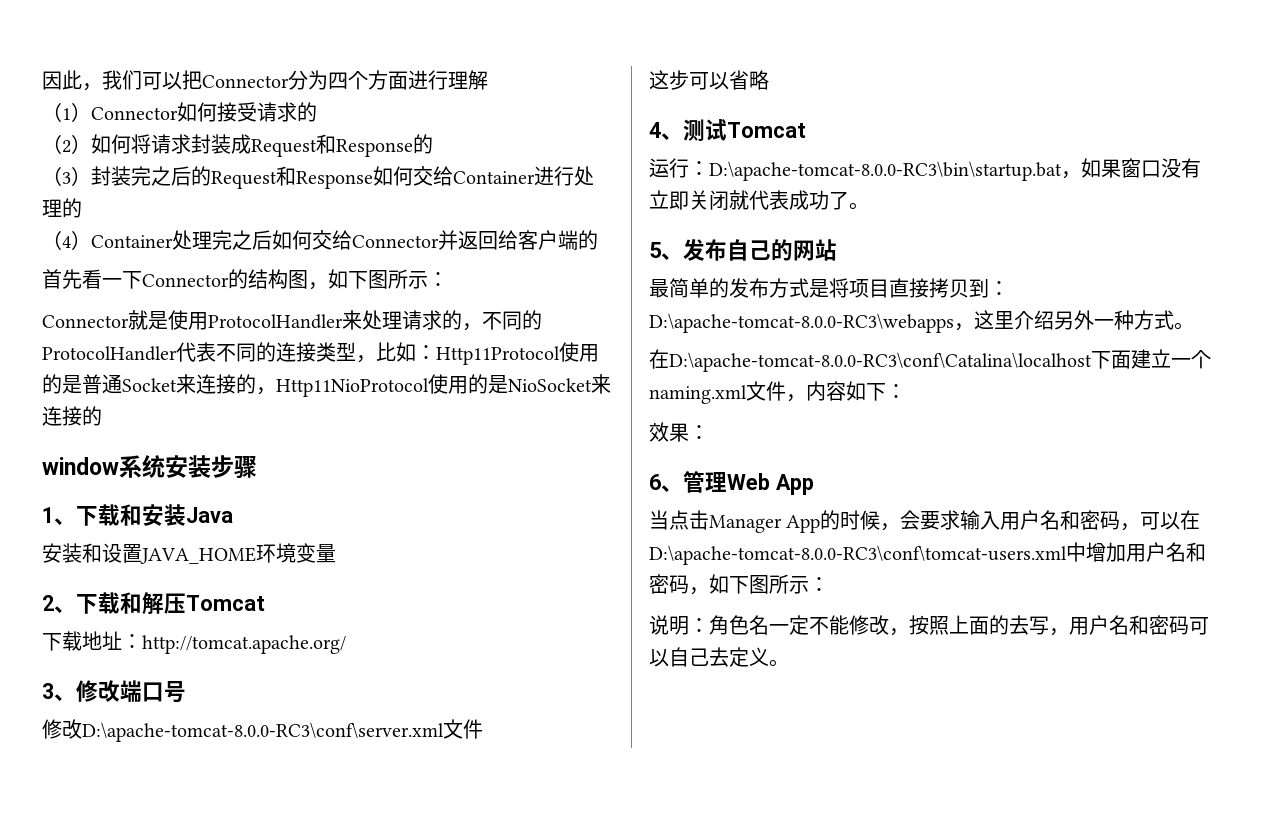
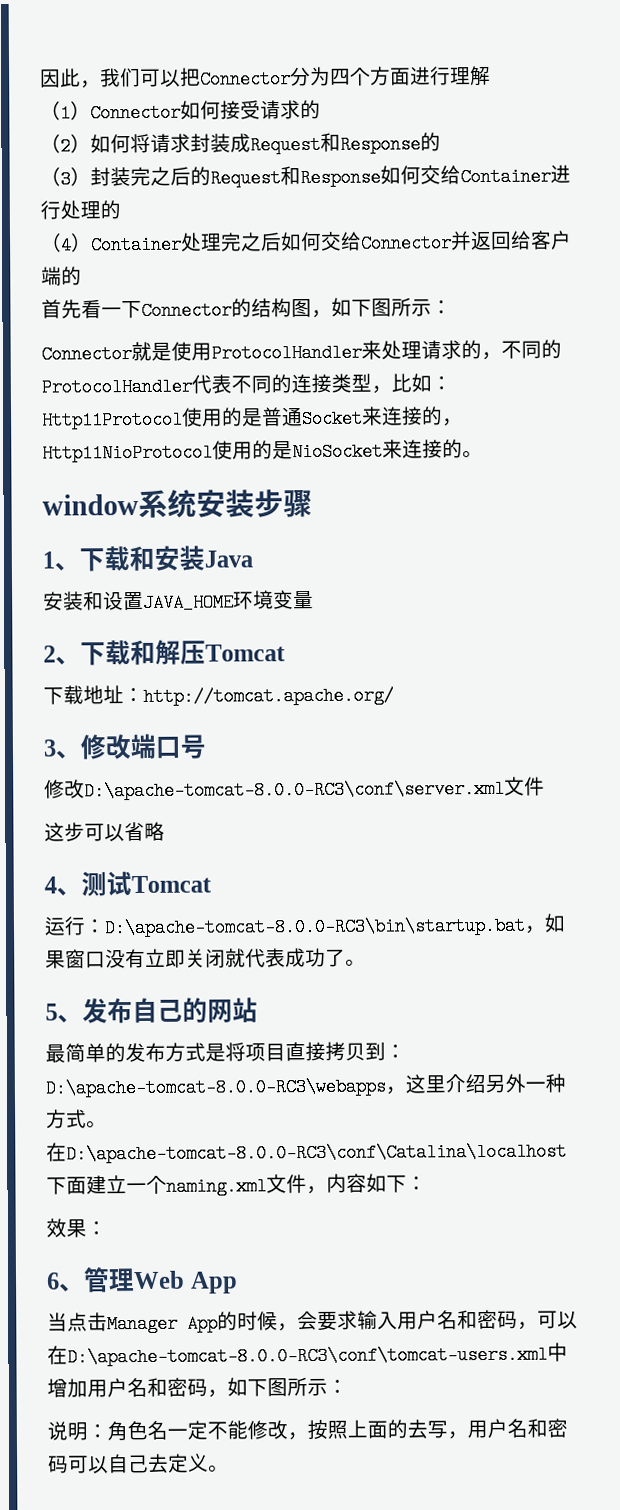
(102, 416) none -> [462,451,483,458] 。

